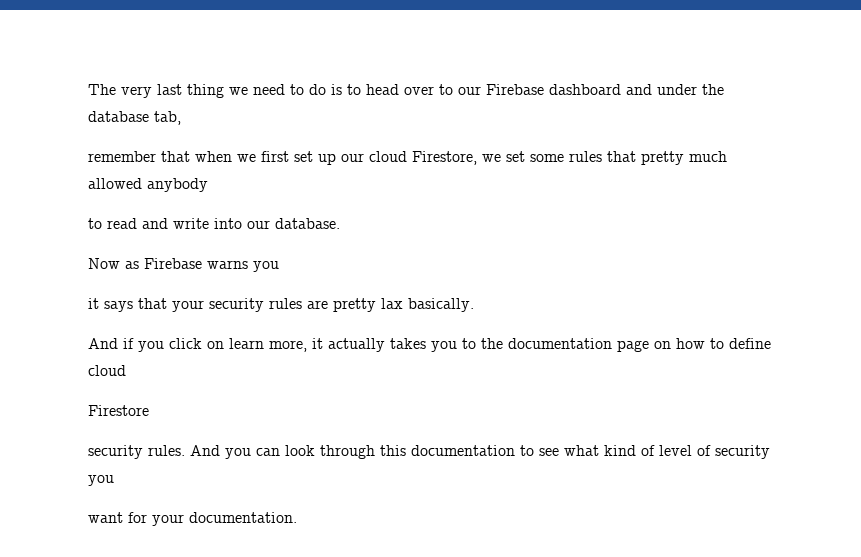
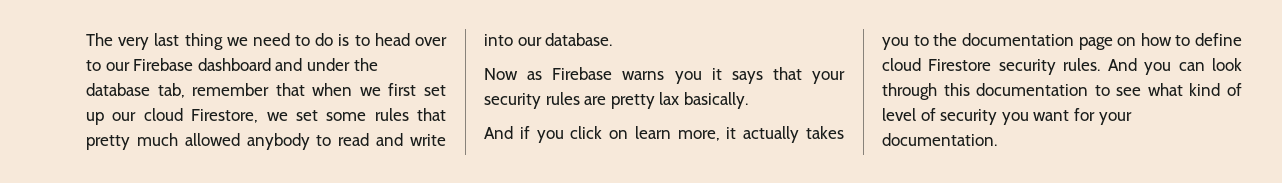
(181, 118) // -> (185, 90) none
(208, 185) // -> (310, 141) none
(279, 266) // -> (702, 77) none
(126, 370) // -> (921, 64) none
(149, 410) // -> (992, 65) none
(114, 480) // -> (1029, 118) none

